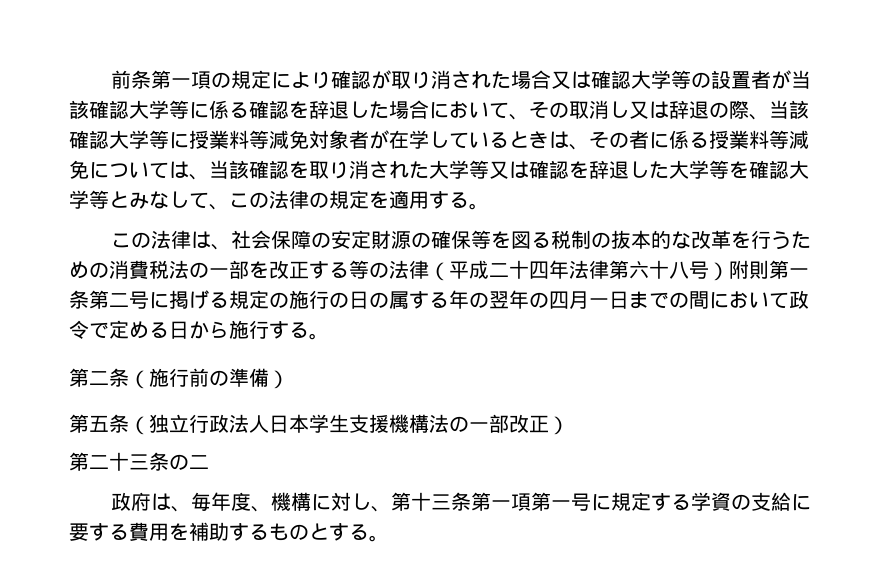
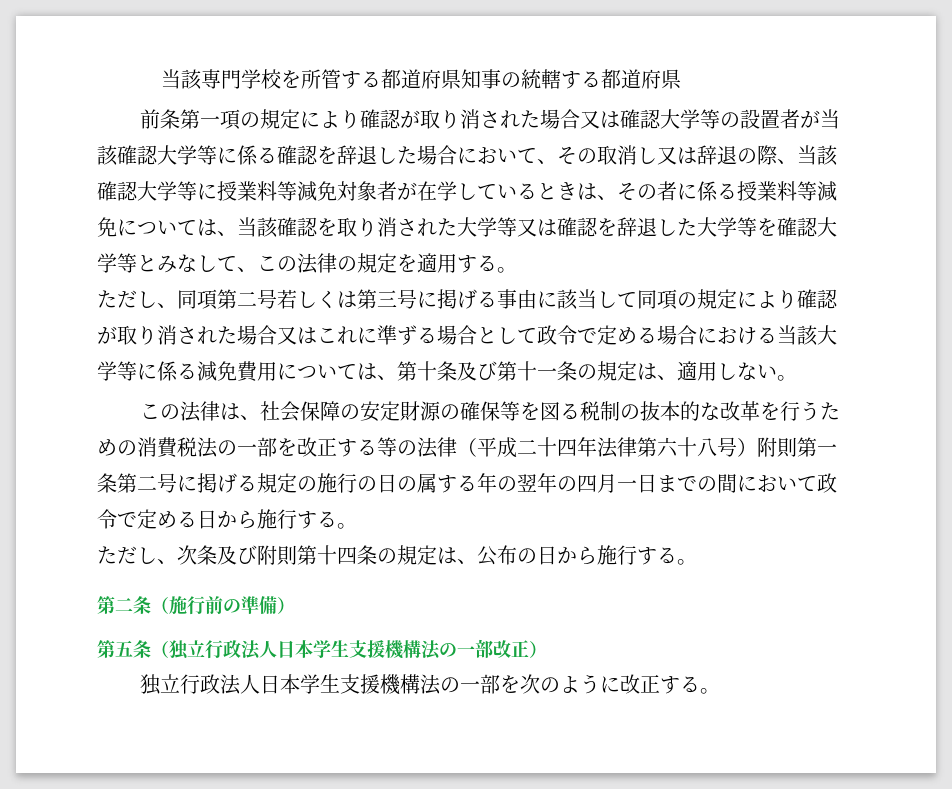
(111, 79) none -> [161,69,682,90] 当該専門学校を所管する都道府県知事の統轄する都道府県 //
(489, 206) none -> [97,289,838,310] [97,325,837,346] [97,361,797,382] // ただし、同項第二号若しくは第三号に掲げる事由に該当して同項の規定により確認が取り消された場合又はこれに準ずる場合として政令で定める場合における当該大学等に係る減免費用については、第十条及び第十一条の規定は、適用しない。
(329, 336) none -> [97,545,697,566] // ただし、次条及び附則第十四条の規定は、公布の日から施行する。
[69,452,209,471] [111,492,812,512] [69,522,329,541] 第二十三条の二 // 政府は、毎年度、機構に対し、第十三条第一項第一号に規定する学資の支給に要する費用を補助するものと -> [139,674,660,695] 独立行政法人日本学生支援機構法の一部を次のように改正

